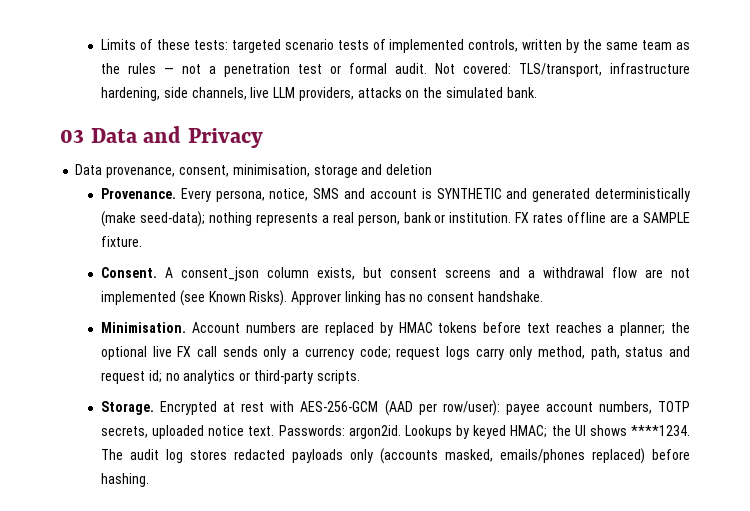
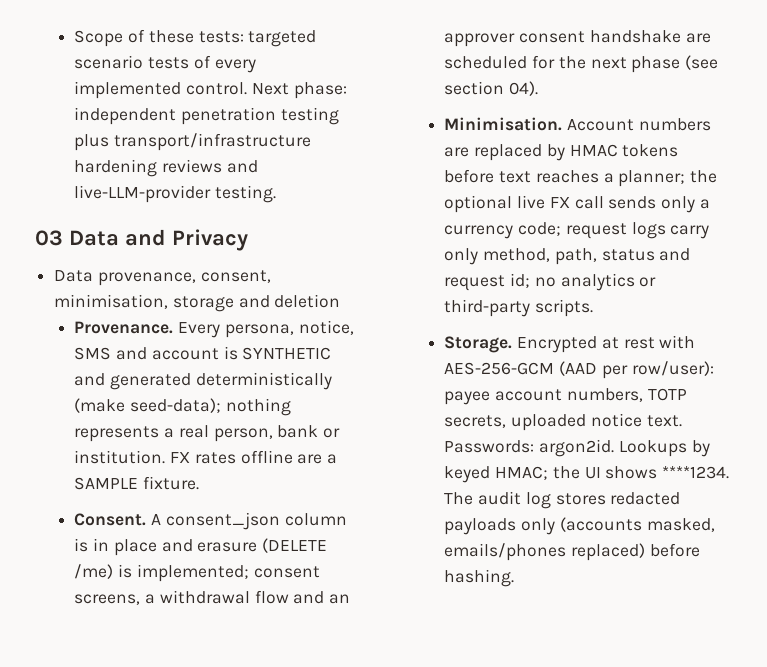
[100,39,136,50] Limits -> [74,30,124,47] Scope
[389,39,690,53] [100,63,691,77] [100,87,537,101] implemented controls, written by the same team as the rules — not a penetration test or formal audit. Not covered: TLS/transport, infrastructure hardening, side channels, live LLM providers, attacks on the simulated bank. -> [214,59,256,73] [74,81,347,99] [74,107,339,125] [74,133,312,151] [74,159,258,177] [74,185,277,203] every implemented control. Next phase: independent penetration testing plus transport/infrastructure hardening reviews and live-LLM-provider testing.
[316,267,691,280] [100,290,544,306] exists, but consent screens and a withdrawal flow are not implemented (see Known Risks). Approver linking has no consent handshake. -> [74,538,327,556] [74,564,320,582] [74,590,350,605] [444,30,711,47] [444,55,718,73] [444,81,539,96] is in place and erasure (DELETE /me) is implemented; consent screens, a withdrawal flow and an approver consent handshake are scheduled for the next phase (see section 04).

